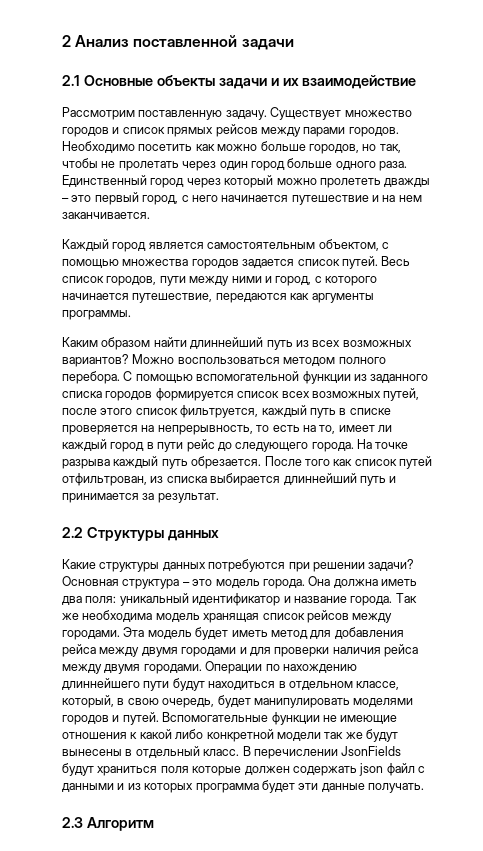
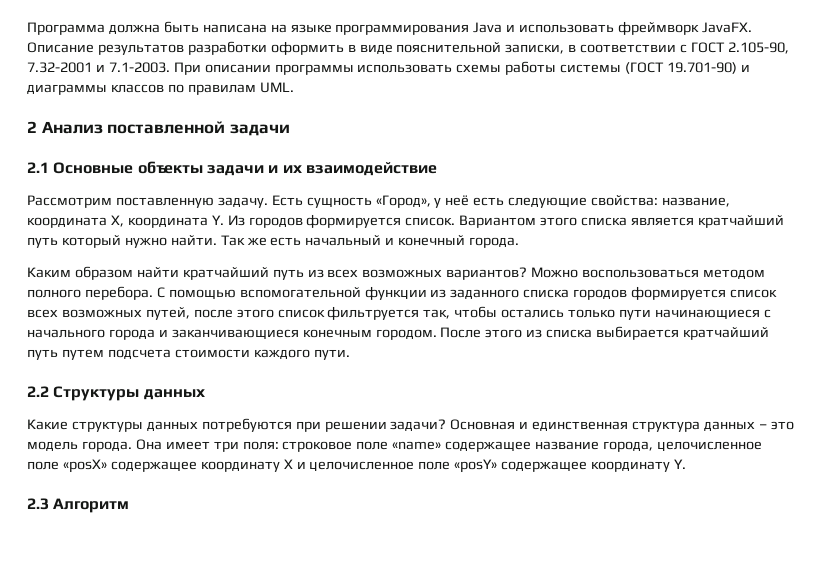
(62, 41) none -> [27,21,753,35] [27,41,789,55] [27,61,750,75] [27,82,294,95] Программа должна быть написана на языке программирования Java и использовать фреймворк JavaFX. Описание результатов разработки оформить в виде пояснительной записки, в соответствии с ГОСТ 2.105-90, 7.32-2001 и 7.1-2003. При описании программы использовать схемы работы системы (ГОСТ 19.701-90) и диаграммы классов по правилам UML. //
[270,107,412,120] [62,124,399,137] [62,141,401,154] [62,158,407,171] [62,175,431,188] [62,192,422,205] [62,212,150,219] [62,239,389,252] [62,256,411,269] [62,276,377,286] [62,293,374,303] [62,310,131,320] Существует множество городов и список прямых рейсов между парами городов. Необходимо посетить как можно больше городов, но так, чтобы не пролетать через один город больше одного раза. Единственный город через который можно пролететь дважды – это первый город, с него начинается путешествие и на нем заканчивается. // Каждый город является самостоятельным объектом, с помощью множества городов задается список путей. Весь список городов, пути между ними и город, с которого начинается путешествие, передаются как аргументы программы. -> [271,195,731,208] [27,214,784,228] [27,235,520,248] Есть сущность «Город», у неё есть следующие свойства: название, координата X, координата Y. Из городов формируется список. Вариантом этого списка является кратчайший путь который нужно найти. Так же есть начальный и конечный города.
[190,337,264,349] длиннейший -> [182,267,269,280] кратчайший
[180,405,391,418] [62,425,392,435] [62,439,409,452] [62,456,432,469] [62,473,397,486] [62,493,219,503] фильтруется, каждый путь в списке проверяется на непрерывность, то есть на то, имеет ли каждый город в пути рейс до следующего города. На точке разрыва каждый путь обрезается. После того как список путей отфильтрован, из списка выбирается длиннейший путь и принимается за результат. -> [327,306,771,320] [27,326,770,340] [27,349,350,360] фильтруется так, чтобы остались только пути начинающиеся с начального города и заканчивающиеся конечным городом. После этого из списка выбирается кратчайший путь путем подсчета стоимости каждого пути.
[122,579,180,589] структура -> [519,421,756,432] и единственная структура данных
[333,579,417,588] [62,593,417,606] [62,610,393,623] [62,627,404,640] [62,644,418,657] [62,661,357,674] [62,678,400,691] [62,695,414,708] [62,712,398,725] [62,729,398,742] [62,746,402,759] [62,763,425,776] [62,780,424,793] должна иметь два поля: уникальный идентификатор и название города. Так же необходима модель хранящая список рейсов между городами. Эта модель будет иметь метод для добавления рейса между двумя городами и для проверки наличия рейса между двумя городами. Операции по нахождению длиннейшего пути будут находиться в отдельном классе, который, в свою очередь, будет манипулировать моделями городов и путей. Вспомогательные функции не имеющие отношения к какой либо конкретной модели так же будут вынесены в отдельный класс. В перечислении JsonFields будут храниться поля которые должен содержать json файл с данными и из которых программа будет эти данные получать. -> [165,441,762,452] [27,459,687,473] имеет три поля: строковое поле «name» содержащее название города, целочисленное поле «posX» содержащее координату X и целочисленное поле «posY» содержащее координату Y.

